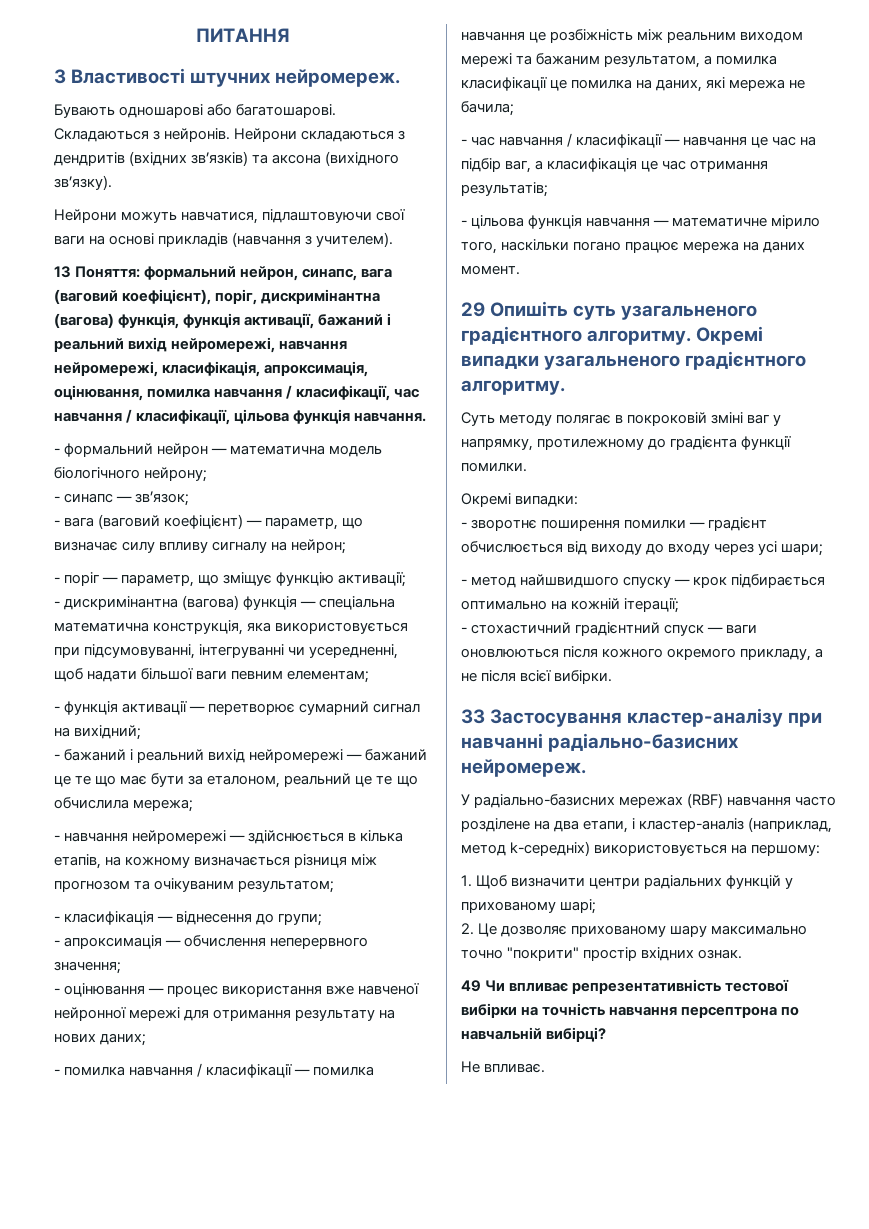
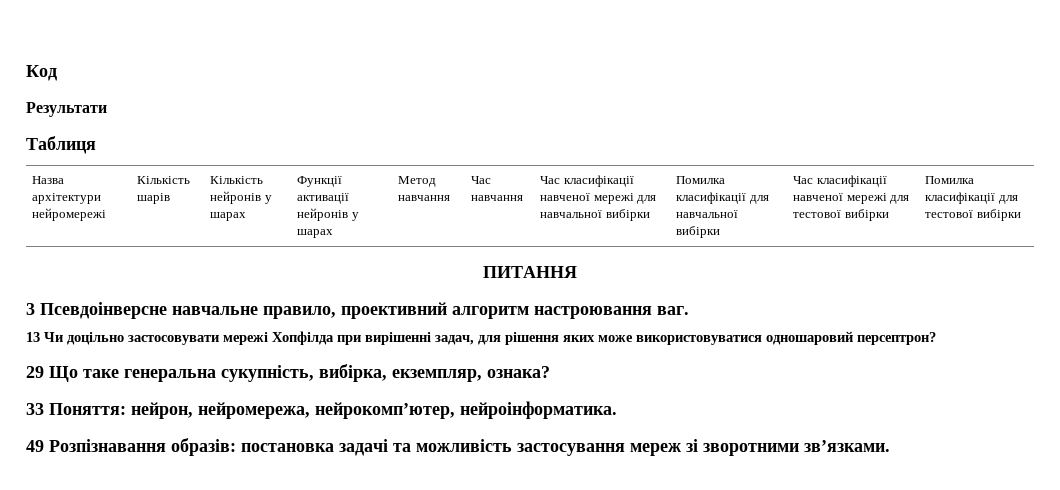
[195,28,290,42] [54,68,401,87] [54,104,337,118] [54,128,406,142] [54,151,400,166] [54,175,112,190] [54,209,406,224] [54,232,394,247] [54,266,393,281] [54,289,381,305] [54,313,392,329] [54,337,348,353] [54,361,369,377] [54,385,420,401] [54,409,427,425] [54,443,383,457] [54,467,208,482] [54,491,190,506] [54,514,364,530] [54,539,347,554] [54,572,407,587] [54,595,396,610] [54,620,409,635] [54,644,399,659] [54,668,370,683] [54,701,421,715] [54,725,142,740] [54,749,428,763] [54,773,418,788] [54,797,194,812] [54,830,404,844] [54,854,378,869] [54,878,335,893] [54,911,323,926] [54,935,369,949] [54,961,121,974] [54,983,420,997] [54,1007,396,1021] [54,1033,147,1046] [54,1063,375,1078] [461,29,804,43] [461,53,778,68] [461,77,806,92] [461,101,514,116] [461,133,817,148] [461,158,769,173] [461,182,548,197] [461,215,821,229] [461,239,806,254] [461,265,520,275] [461,301,758,320] [461,326,764,345] [461,351,807,370] [461,380,565,395] [461,412,782,426] [461,436,792,451] [461,462,527,472] [461,493,579,507] [461,517,768,531] [461,541,824,556] [461,574,826,588] [461,598,680,613] [461,622,758,636] [461,646,824,661] [461,670,613,684] [461,708,823,727] [461,733,740,752] [461,759,586,777] [461,793,837,808] [461,817,833,833] [461,841,821,856] [461,875,794,889] [461,899,597,914] [461,923,808,937] [461,947,743,961] [461,979,790,994] [461,1003,800,1018] [461,1027,607,1042] [461,1061,546,1073] ПИТАННЯ // 3 Властивості штучних нейромереж. // Бувають одношарові або багатошарові. Складаються з нейронів. Нейрони складаються з дендритів (вхідних зв’язків) та аксона (вихідного зв’язку). // Нейрони можуть навчатися, підлаштовуючи свої ваги на основі прикладів (навчання з учителем). // 13 Поняття: формальний нейрон, синапс, вага (ваговий коефіцієнт), поріг, дискримінантна (вагова) функція, функція активації, бажаний і реальний вихід нейромережі, навчання нейромережі, класифікація, апроксимація, оцінювання, помилка навчання / класифікації, час навчання / класифікації, цільова функція навчання. // - формальний нейрон — математична модель біологічного нейрону; // - синапс — зв’язок; // - вага (ваговий коефіцієнт) — параметр, що визначає силу впливу сигналу на нейрон; // - поріг — параметр, що зміщує функцію активації; // - дискримінантна (вагова) функція — спеціальна математична конструкція, яка використовується при підсумовуванні, інтегруванні чи усередненні, щоб надати більшої ваги певним елементам; // - функція активації — перетворює сумарний сигнал на вихідний; // - бажаний і реальний вихід нейромережі — бажаний це те що має бути за еталоном, реальний це те що обчислила мережа; // - навчання нейромережі — здійснюється в кілька етапів, на кожному визначається різниця між прогнозом та очікуваним результатом; // - класифікація — віднесення до групи; // - апроксимація — обчислення неперервного значення; // - оцінювання — процес використання вже навченої нейронної мережі для отримання результату на нових даних; // - помилка навчання / класифікації — помилка навчання це розбіжність між реальним виходом мережі та бажаним результатом, а помилка класифікації це помилка на даних, які мережа не бачила; // - час навчання / класифікації — навчання це час на підбір ваг, а класифікація це час отримання результатів; // - цільова функція навчання — математичне мірило того, наскільки погано працює мережа на даних момент. // 29 Опишіть суть узагальненого градієнтного алгоритму. Окремі випадки узагальненого градієнтного алгоритму. // Суть методу полягає в покроковій зміні ваг у напрямку, протилежному до градієнта функції помилки. // Окремі випадки: // - зворотнє поширення помилки — градієнт обчислюється від виходу до входу через усі шари; // - метод найшвидшого спуску — крок підбирається оптимально на кожній ітерації; // - стохастичний градієнтний спуск — ваги оновлюються після кожного окремого прикладу, а не після всієї вибірки. // 33 Застосування кластер-аналізу при навчанні радіально-базисних нейромереж. // У радіально-базисних мережах (RBF) навчання часто розділене на два етапи, і кластер-аналіз (наприклад, метод k-середніх) використовується на першому: // 1. Щоб визначити центри радіальних функцій у прихованому шарі; // 2. Це дозволяє прихованому шару максимально точно "покрити" простір вхідних ознак. // 49 Чи впливає репрезентативність тестової вибірки на точність навчання персептрона по навчальній вибірці? // Не впливає. -> [26,65,57,81] [26,102,107,117] [26,136,96,154] [32,176,65,184] [32,193,102,204] [32,208,107,221] [137,176,191,184] [137,193,171,204] [210,176,264,184] [210,191,272,204] [210,212,247,221] [297,176,343,187] [297,193,350,204] [297,208,359,221] [297,229,334,238] [398,176,437,187] [398,195,451,201] [471,176,492,184] [471,195,524,201] [540,175,634,187] [540,193,657,204] [540,209,650,221] [676,176,726,184] [676,192,769,204] [676,210,739,218] [676,226,721,238] [793,175,887,187] [793,193,910,204] [793,209,889,221] [925,176,975,184] [925,192,1018,204] [925,209,1021,221] [483,266,577,278] [26,302,689,319] [26,331,936,345] [26,364,550,382] [26,401,617,419] [26,438,890,456] Код // Результати // Таблиця // Назва архітектури нейромережі | Кількість шарів | Кількість нейронів у шарах | Функції активації нейронів у шарах | Метод навчання | Час навчання | Час класифікації навченої мережі для навчальної вибірки | Помилка класифікації для навчальної вибірки | Час класифікації навченої мережі для тестової вибірки | Помилка класифікації для тестової вибірки // ПИТАННЯ // 3 Псевдоінверсне навчальне правило, проективний алгоритм настроювання ваг. // 13 Чи доцільно застосовувати мережі Хопфілда при вирішенні задач, для рішення яких може використовуватися одношаровий персептрон? // 29 Що таке генеральна сукупність, вибірка, екземпляр, ознака? // 33 Поняття: нейрон, нейромережа, нейрокомп’ютер, нейроінформатика. // 49 Розпізнавання образів: постановка задачі та можливість застосування мереж зі зворотними зв’язками.

